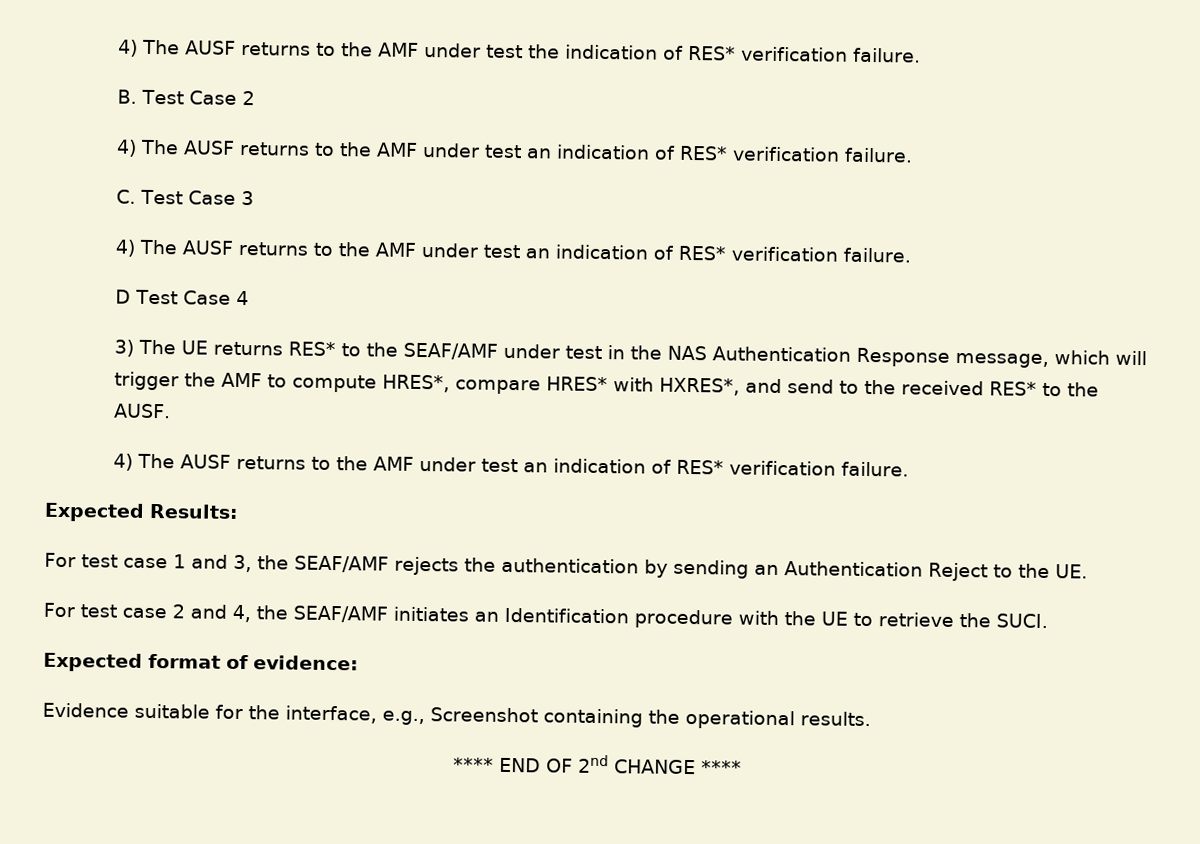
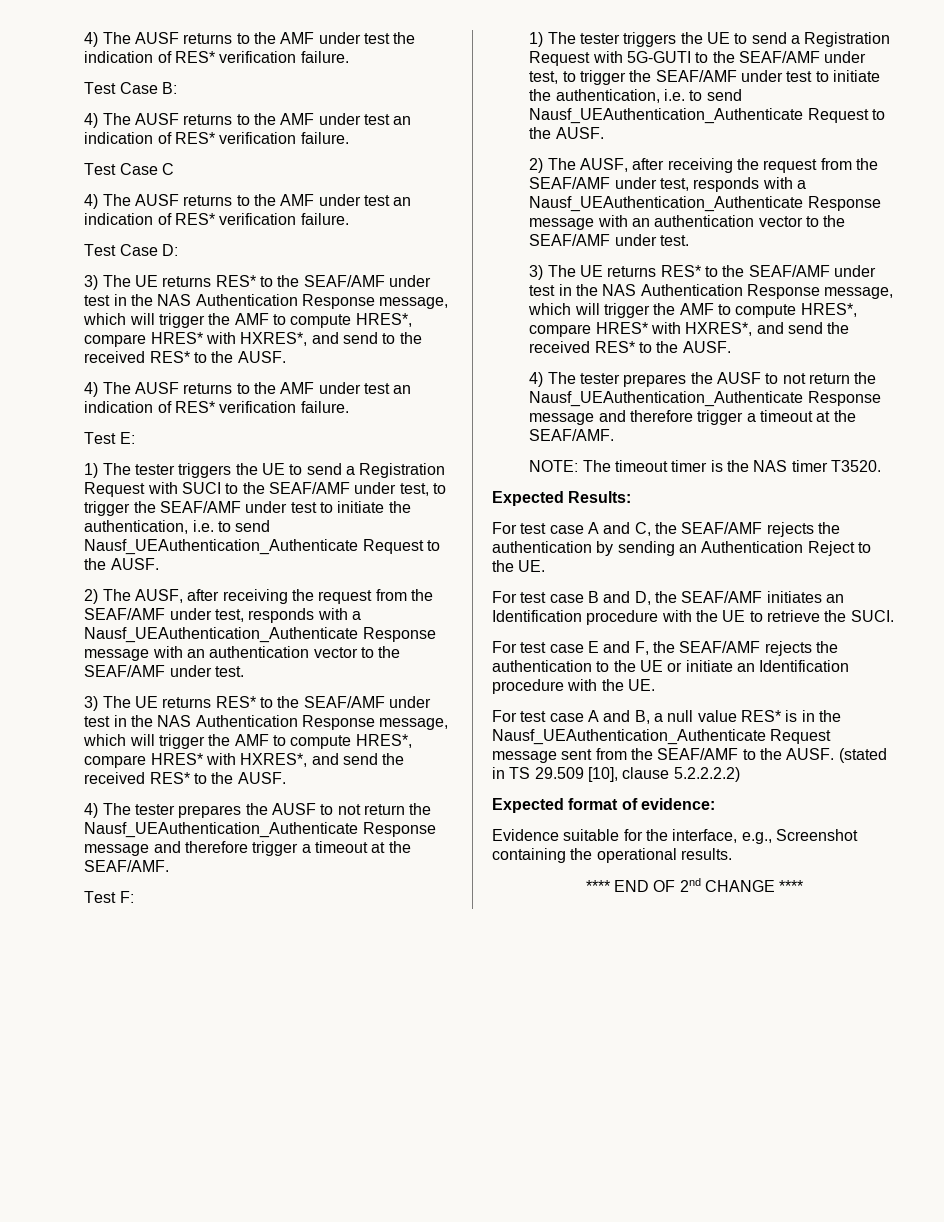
[116,89,255,106] B. Test Case 2 -> [84,82,178,94] Test Case B:
[115,189,254,206] C. Test Case 3 -> [84,163,175,175] Test Case C
[114,289,249,306] D Test Case 4 -> [84,244,179,256] Test Case D:
(909, 469) none -> [84,432,135,444] [84,463,446,478] [84,482,447,497] [84,501,411,516] [84,520,271,534] [84,539,441,555] [84,558,159,570] [84,589,434,604] [84,608,362,623] [84,627,436,643] [84,646,401,661] [84,665,245,677] [84,696,432,711] [84,715,449,730] [83,734,412,749] [84,753,405,768] [84,772,286,784] [84,803,432,818] [84,822,436,838] [84,841,411,856] [84,860,170,872] [84,891,134,903] [529,32,891,47] [529,51,867,66] [529,70,881,85] [529,89,742,103] [529,108,886,124] [529,127,604,139] [529,158,879,173] [529,177,807,192] [529,196,881,212] [529,215,846,230] [529,234,690,246] [529,265,877,280] [529,284,894,299] [528,303,857,318] [529,322,850,337] [529,341,731,353] [529,372,877,387] [529,391,881,407] [529,410,856,425] [529,429,615,441] [529,460,882,472] // Test E: // 1) The tester triggers the UE to send a Registration Request with SUCI to the SEAF/AMF under test, to trigger the SEAF/AMF under test to initiate the authentication, i.e. to send Nausf_UEAuthentication_Authenticate Request to the AUSF. // 2) The AUSF, after receiving the request from the SEAF/AMF under test, responds with a Nausf_UEAuthentication_Authenticate Response message with an authentication vector to the SEAF/AMF under test. // 3) The UE returns RES* to the SEAF/AMF under test in the NAS Authentication Response message, which will trigger the AMF to compute HRES*, compare HRES* with HXRES*, and send the received RES* to the AUSF. // 4) The tester prepares the AUSF to not return the Nausf_UEAuthentication_Authenticate Response message and therefore trigger a timeout at the SEAF/AMF. // Test F: // 1) The tester triggers the UE to send a Registration Request with 5G-GUTI to the SEAF/AMF under test, to trigger the SEAF/AMF under test to initiate the authentication, i.e. to send Nausf_UEAuthentication_Authenticate Request to the AUSF. // 2) The AUSF, after receiving the request from the SEAF/AMF under test, responds with a Nausf_UEAuthentication_Authenticate Response message with an authentication vector to the SEAF/AMF under test. // 3) The UE returns RES* to the SEAF/AMF under test in the NAS Authentication Response message, which will trigger the AMF to compute HRES*, compare HRES* with HXRES*, and send the received RES* to the AUSF. // 4) The tester prepares the AUSF to not return the Nausf_UEAuthentication_Authenticate Response message and therefore trigger a timeout at the SEAF/AMF. // NOTE: The timeout timer is the NAS timer T3520.
[172,554,252,573] 1 and 3, -> [587,522,651,536] A and C,
[171,604,251,623] 2 and 4, -> [587,591,651,605] B and D,
(1048, 621) none -> [492,641,838,656] [492,660,850,672] [492,679,655,694] [492,710,841,724] [492,729,832,745] [492,748,887,763] [492,767,740,782] // For test case E and F, the SEAF/AMF rejects the authentication to the UE or initiate an Identification procedure with the UE. // For test case A and B, a null value RES* is in the Nausf_UEAuthentication_Authenticate Request message sent from the SEAF/AMF to the AUSF. (stated in TS 29.509 [10], clause 5.2.2.2.2)

